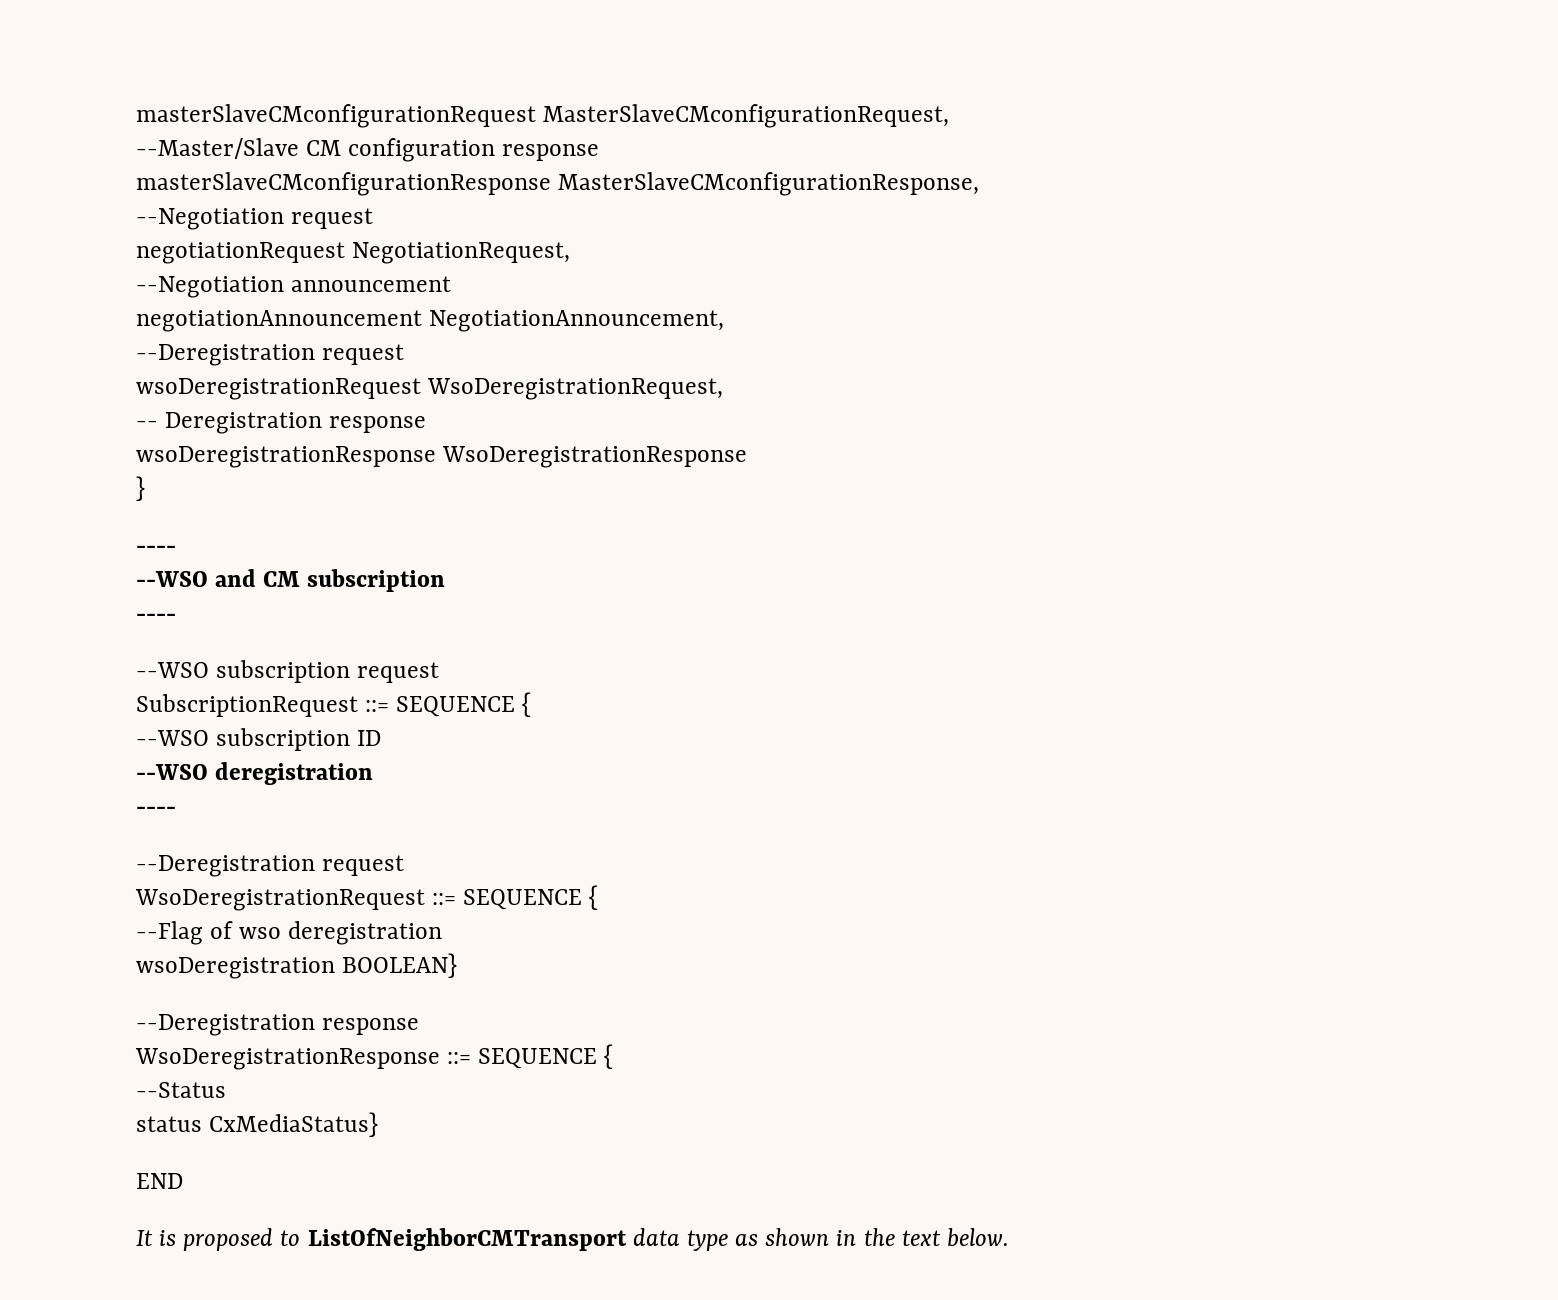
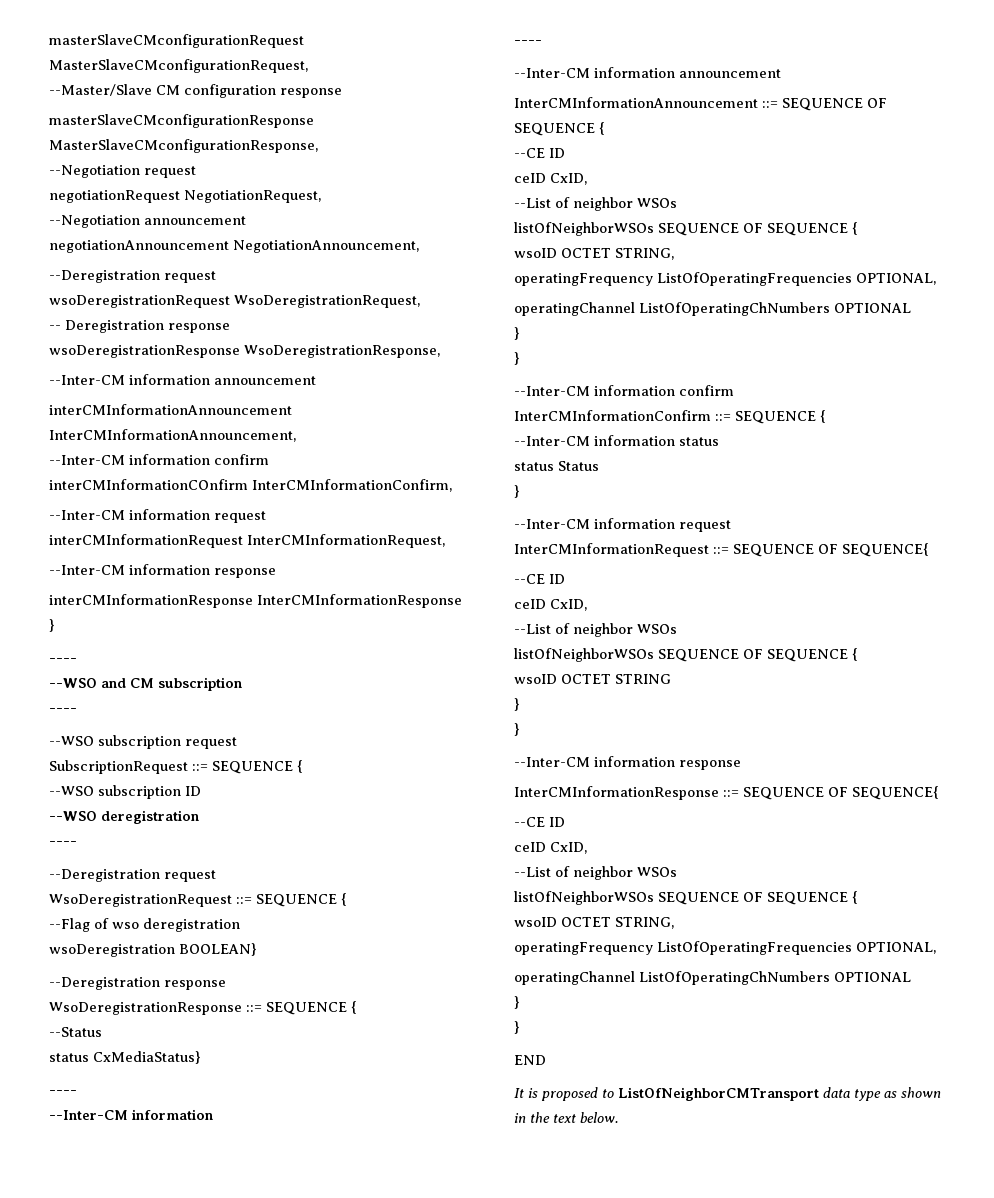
[442,446,748,468] WsoDeregistrationResponse -> [244,345,440,358] [49,374,316,385] [49,404,292,415] [49,429,296,442] [49,454,269,465] [49,479,452,492] [49,509,266,523] [49,534,445,548] [49,564,276,578] [49,594,462,608] WsoDeregistrationResponse, // --Inter-CM information announcement // interCMInformationAnnouncement InterCMInformationAnnouncement, // --Inter-CM information confirm // interCMInformationCOnfirm InterCMInformationConfirm, // --Inter-CM information request // interCMInformationRequest InterCMInformationRequest, // --Inter-CM information response // interCMInformationResponse InterCMInformationResponse
(379, 1124) none -> [49,1090,77,1095] [49,1109,213,1120] [514,40,542,45] [514,67,781,78] [514,97,887,111] [514,122,605,136] [514,148,565,158] [514,173,587,185] [514,197,677,211] [514,222,858,236] [514,248,674,260] [514,272,936,286] [514,302,911,316] [514,327,520,340] [514,352,520,365] [514,385,734,396] [514,410,826,424] [514,435,719,446] [514,461,599,471] [514,485,520,498] [514,518,731,532] [514,543,929,557] [514,574,565,584] [514,599,587,611] [514,623,677,637] [514,648,858,662] [514,674,671,684] [514,698,520,711] [514,723,520,736] [514,756,741,770] [514,786,939,800] [514,817,565,827] [514,842,587,854] [514,866,677,880] [514,891,858,905] [514,917,674,929] [514,941,936,955] [514,971,911,985] [514,996,520,1009] [514,1021,520,1034] // ---- // --Inter-CM information // ---- // --Inter-CM information announcement // InterCMInformationAnnouncement ::= SEQUENCE OF SEQUENCE { // --CE ID // ceID CxID, // --List of neighbor WSOs // listOfNeighborWSOs SEQUENCE OF SEQUENCE { // wsoID OCTET STRING, // operatingFrequency ListOfOperatingFrequencies OPTIONAL, // operatingChannel ListOfOperatingChNumbers OPTIONAL // } // } // --Inter-CM information confirm // InterCMInformationConfirm ::= SEQUENCE { // --Inter-CM information status // status Status // } // --Inter-CM information request // InterCMInformationRequest ::= SEQUENCE OF SEQUENCE{ // --CE ID // ceID CxID, // --List of neighbor WSOs // listOfNeighborWSOs SEQUENCE OF SEQUENCE { // wsoID OCTET STRING // } // } // --Inter-CM information response // InterCMInformationResponse ::= SEQUENCE OF SEQUENCE{ // --CE ID // ceID CxID, // --List of neighbor WSOs // listOfNeighborWSOs SEQUENCE OF SEQUENCE { // wsoID OCTET STRING, // operatingFrequency ListOfOperatingFrequencies OPTIONAL, // operatingChannel ListOfOperatingChNumbers OPTIONAL // } // }

